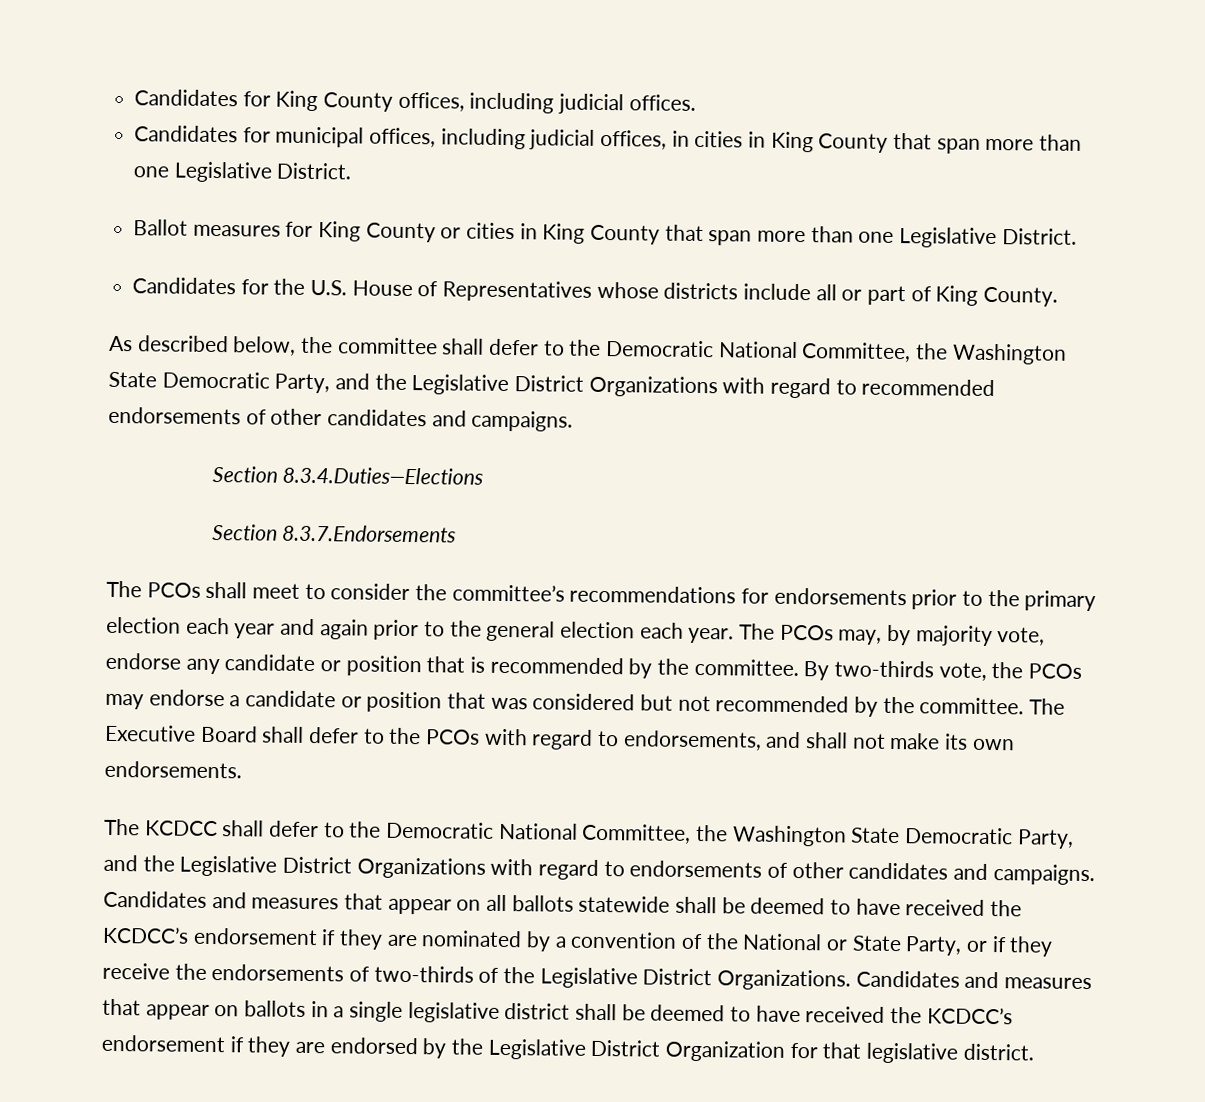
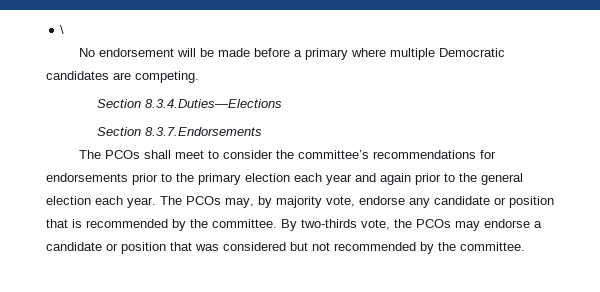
[134,89,696,115] [134,125,1083,154] [133,161,352,183] [133,219,1077,249] [132,277,1059,307] [109,335,1067,365] [108,371,996,399] [108,406,574,432] Candidates for King County offices, including judicial offices. // Candidates for municipal offices, including judicial offices, in cities in King County that span more than one Legislative District. // Ballot measures for King County or cities in King County that span more than one Legislative District. // Candidates for the U.S. House of Representatives whose districts include all or part of King County. // As described below, the committee shall defer to the Democratic National Committee, the Washington State Democratic Party, and the Legislative District Organizations with regard to recommended endorsements of other candidates and campaigns. -> [60,25,65,34] [78,48,505,60] [46,71,199,83] \ // No endorsement will be made before a primary where multiple Democratic candidates are competing.
[1029,698,1066,715] [105,724,1015,751] [104,760,242,779] [104,818,1074,849] [103,854,1095,886] [103,890,1023,917] [102,926,1054,957] [102,962,1093,991] [102,998,1013,1025] [101,1034,1034,1064] The Executive Board shall defer to the PCOs with regard to endorsements, and shall not make its own endorsements. // The KCDCC shall defer to the Democratic National Committee, the Washington State Democratic Party, and the Legislative District Organizations with regard to endorsements of other candidates and campaigns. Candidates and measures that appear on all ballots statewide shall be deemed to have received the KCDCC’s endorsement if they are nominated by a convention of the National or State Party, or if they receive the endorsements of two-thirds of the Legislative District Organizations. Candidates and measures that appear on ballots in a single legislative district shall be deemed to have received the KCDCC’s endorsement if they are endorsed by the Legislative District Organization for that legislative district. -> (525, 246) none

